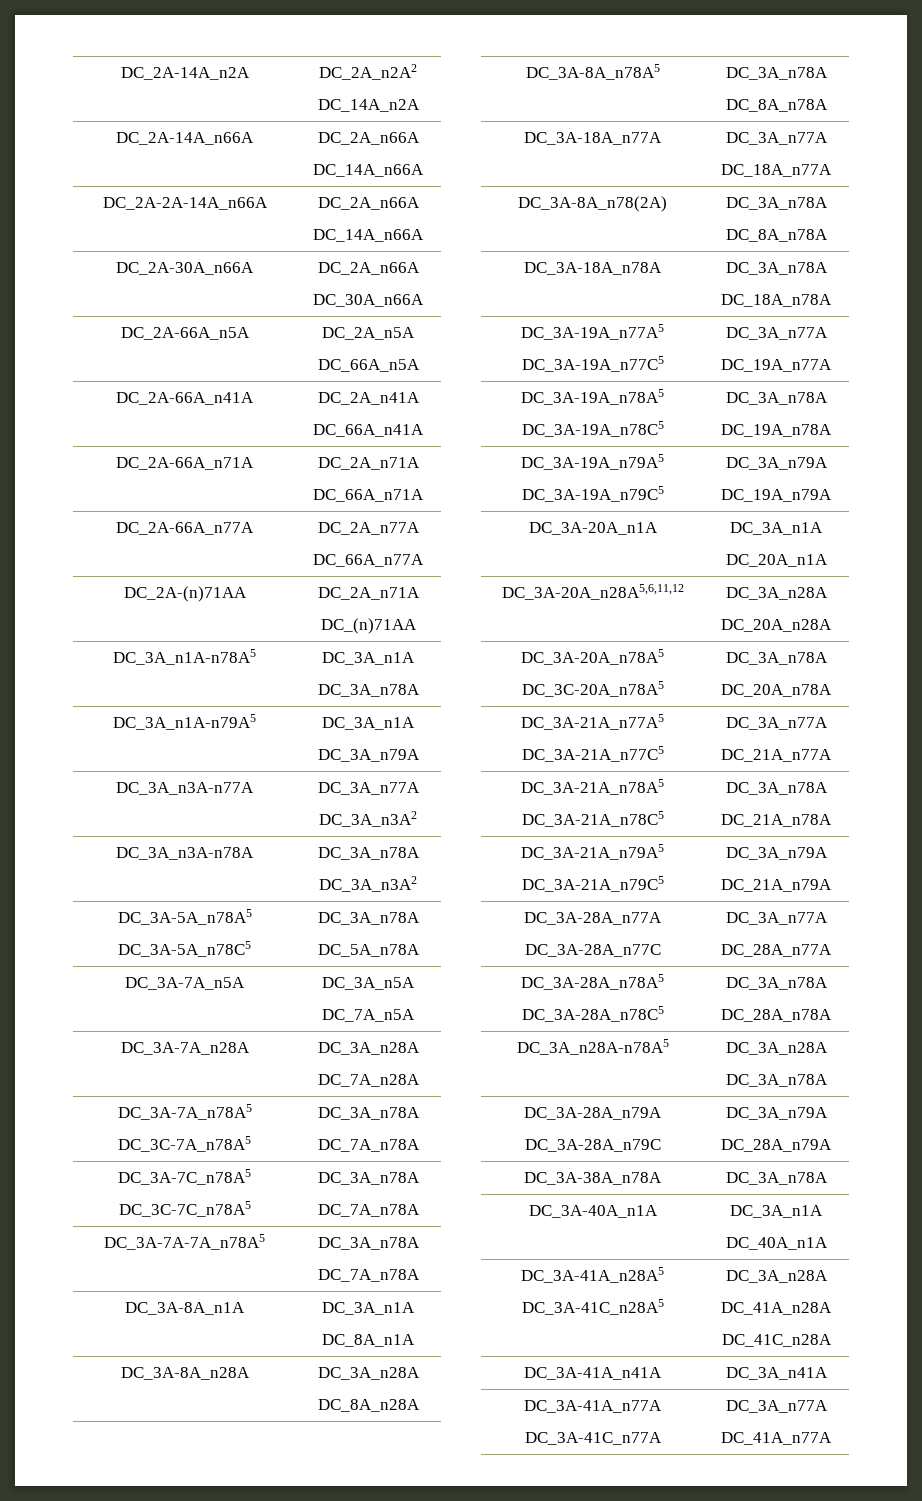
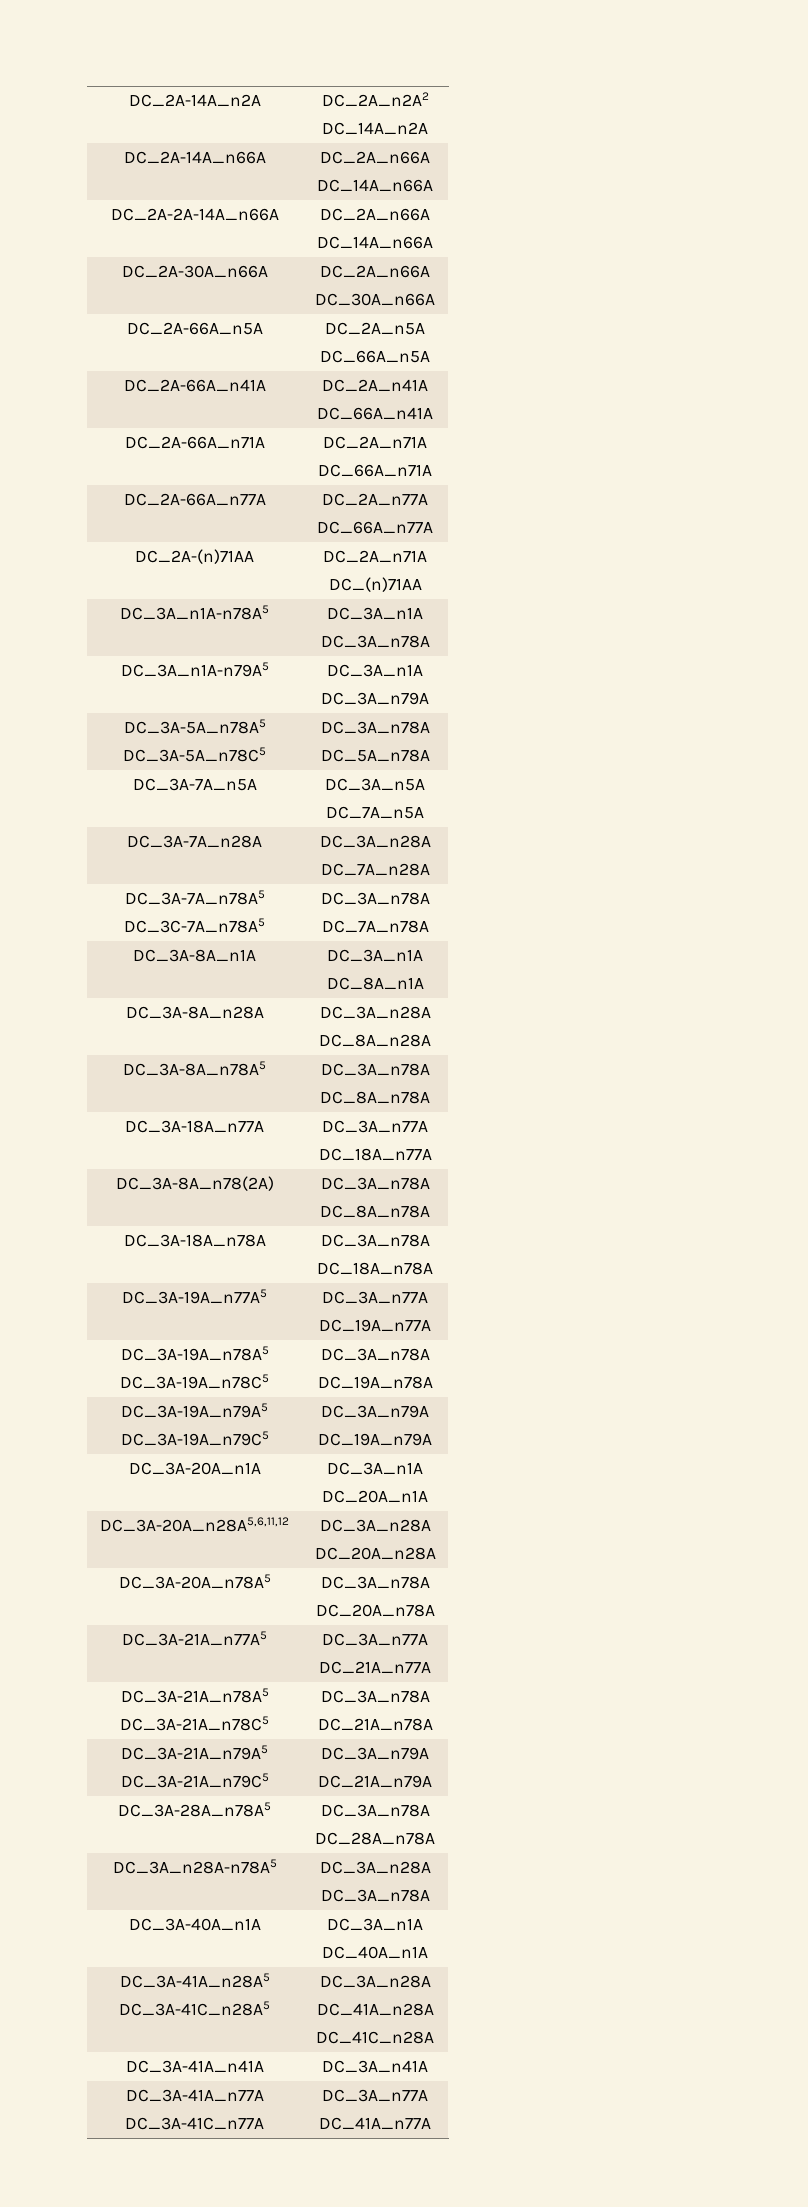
[116,782,254,795] [317,782,420,795] [319,811,417,827] [116,847,254,860] [317,847,420,860] [319,876,417,892] // DC_3A_n3A-n77A | DC_3A_n77A // DC_3A_n3A2 // DC_3A_n3A-n78A | DC_3A_n78A // DC_3A_n3A2 -> (429, 698) none
[118,1169,251,1185] [118,1201,251,1217] [317,1172,420,1185] [317,1204,420,1217] [104,1234,265,1250] [317,1237,420,1250] [317,1269,420,1282] // DC_3A-7C_n78A5 // DC_3C-7C_n78A5 | DC_3A_n78A // DC_7A_n78A // DC_3A-7A-7A_n78A5 | DC_3A_n78A // DC_7A_n78A -> (429, 926) none
[521,356,664,372] // DC_3A-19A_n77C5 -> (267, 1296) none
[521,681,664,697] // DC_3C-20A_n78A5 -> (271, 1581) none
[521,746,664,762] // DC_3A-21A_n77C5 -> (267, 1638) none
[524,912,662,925] [524,944,661,957] [725,912,828,925] [721,944,832,957] // DC_3A-28A_n77A // DC_3A-28A_n77C | DC_3A_n77A // DC_28A_n77A -> (432, 1781) none
[521,1006,664,1022] // DC_3A-28A_n78C5 -> (271, 1809) none
[524,1107,662,1120] [524,1139,661,1152] [725,1107,828,1120] [721,1139,832,1152] [524,1172,662,1185] [725,1172,828,1185] // DC_3A-28A_n79A // DC_3A-28A_n79C | DC_3A_n79A // DC_28A_n79A // DC_3A-38A_n78A | DC_3A_n78A -> (430, 1895) none

